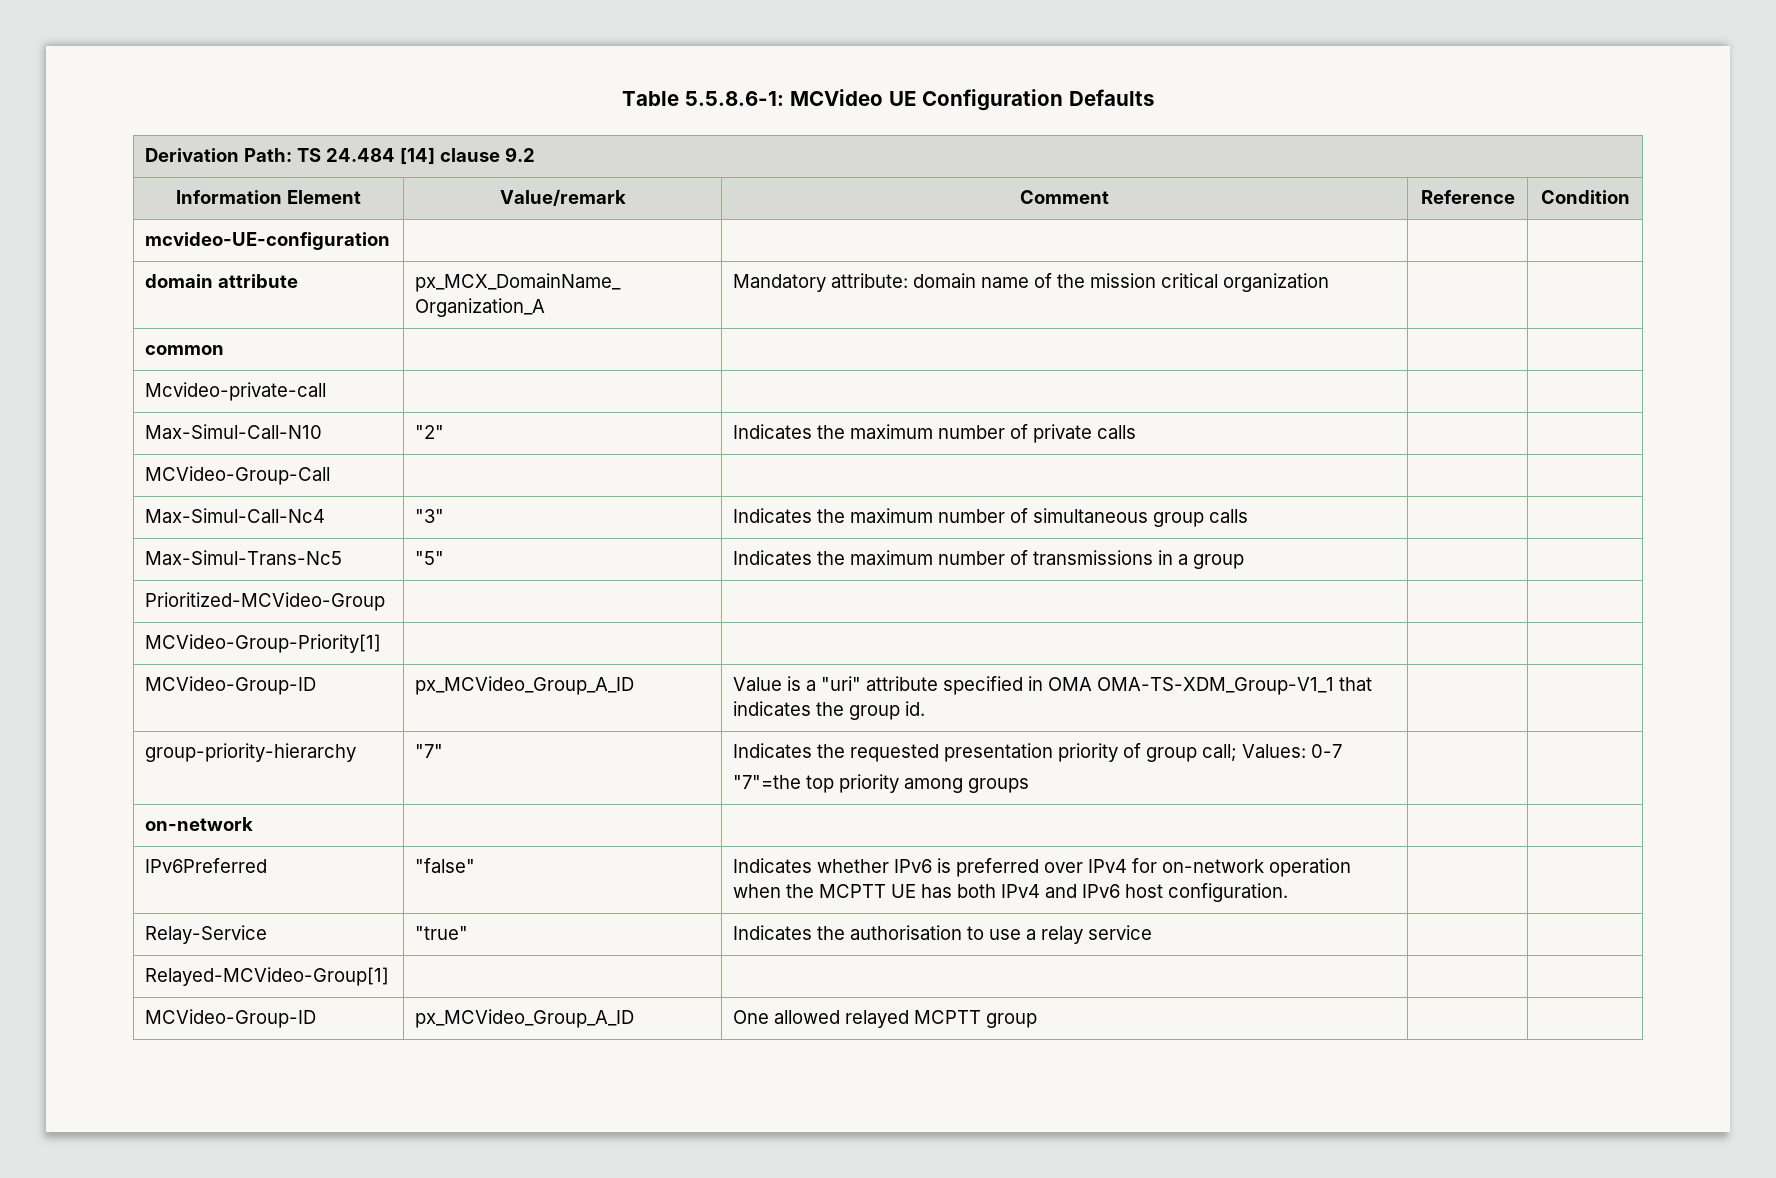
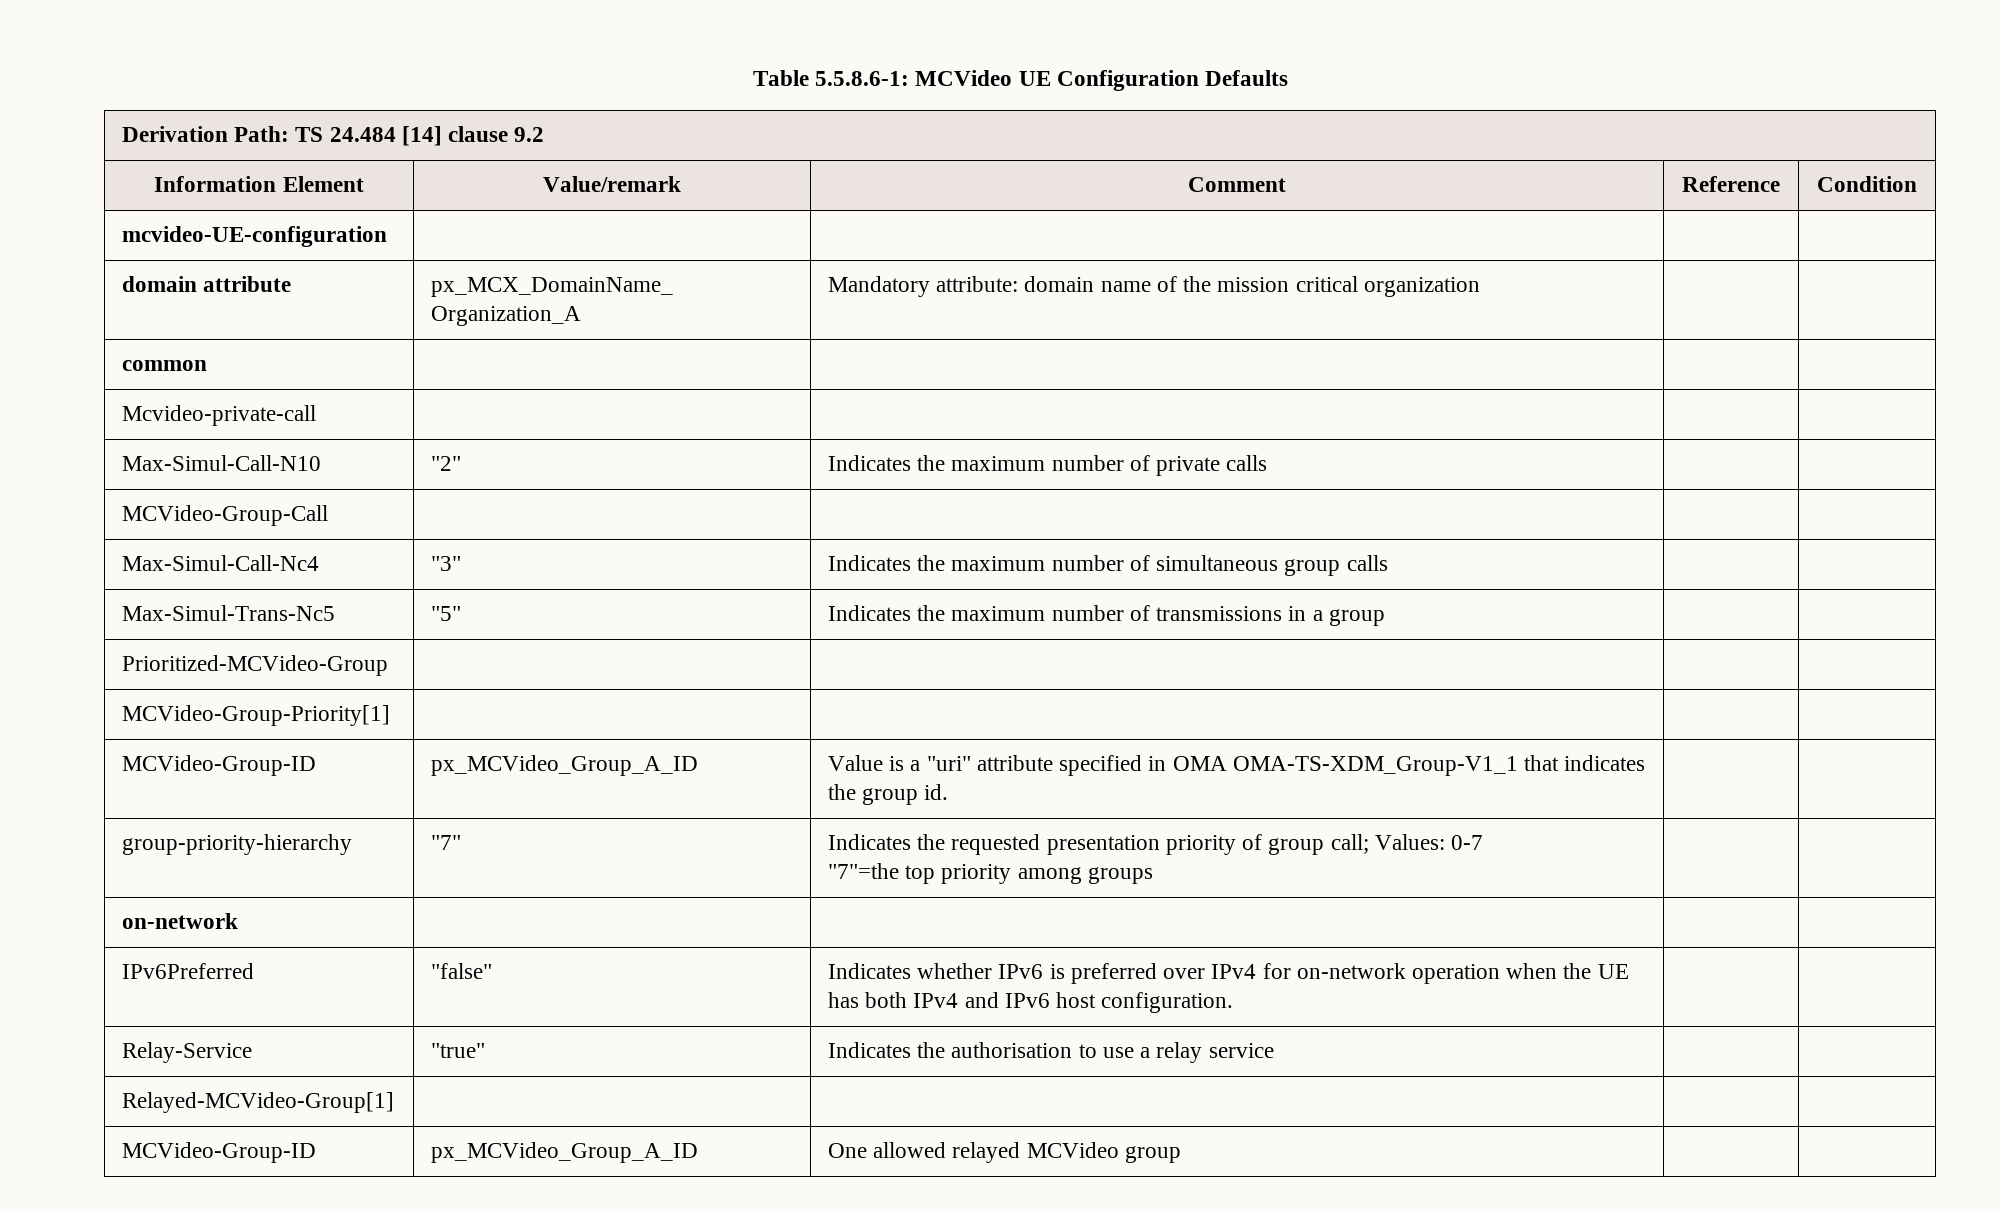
[819,884,887,898] MCPTT -> (1592, 971) none
[914,1010,982,1024] MCPTT -> [1026,1142,1119,1158] MCVideo

